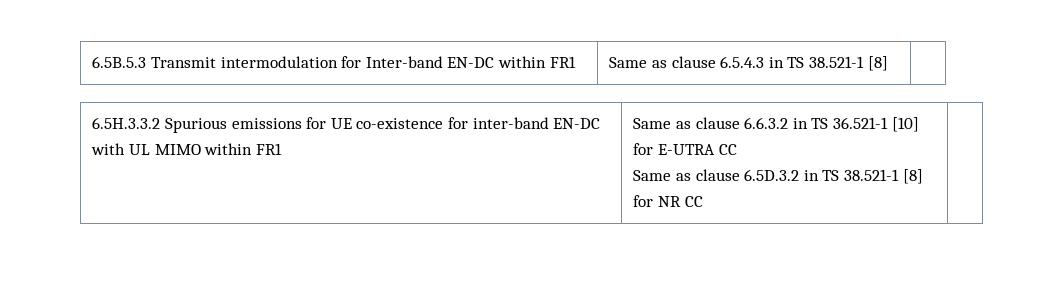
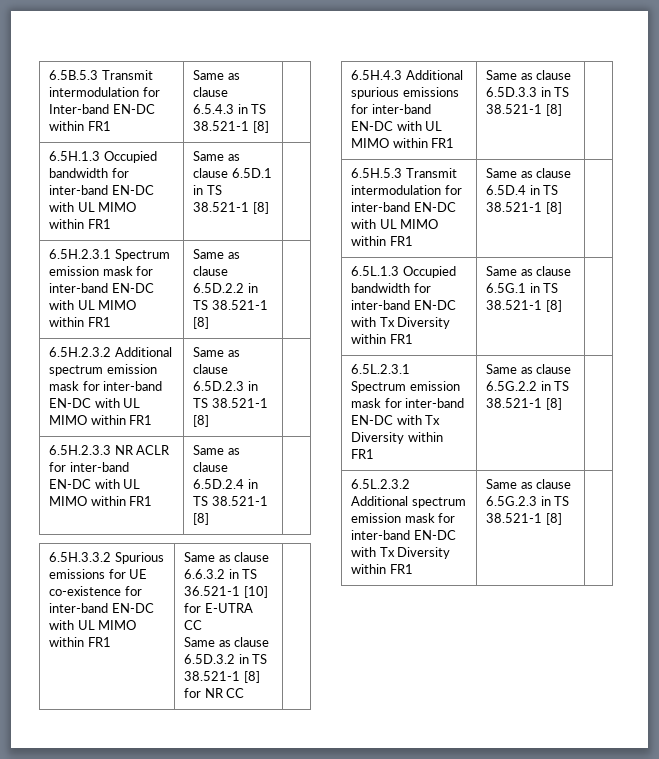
(888, 63) none -> [49,151,157,163] [49,168,129,178] [49,185,154,195] [49,202,137,212] [49,219,111,229] [193,151,240,161] [193,168,272,178] [193,185,222,195] [193,202,269,214] [49,249,170,261] [49,266,154,276] [49,283,154,293] [49,300,137,310] [49,317,111,327] [193,249,240,259] [193,266,229,276] [193,283,258,293] [193,300,268,310] [193,317,210,329] [49,347,172,357] [49,364,157,376] [49,381,163,391] [49,398,141,408] [49,415,153,425] [193,347,240,357] [193,364,229,374] [193,381,258,391] [193,398,268,408] [193,415,210,427] [49,445,171,455] [49,462,129,472] [49,479,141,489] [49,496,153,506] [193,445,240,455] [193,462,229,472] [193,479,258,489] [193,496,268,506] [193,513,210,525] // 6.5H.1.3 Occupied bandwidth for inter-band EN-DC with UL MIMO within FR1 | Same as clause 6.5D.1 in TS 38.521-1 [8] | // 6.5H.2.3.1 Spectrum emission mask for inter-band EN-DC with UL MIMO within FR1 | Same as clause 6.5D.2.2 in TS 38.521-1 [8] | // 6.5H.2.3.2 Additional spectrum emission mask for inter-band EN-DC with UL MIMO within FR1 | Same as clause 6.5D.2.3 in TS 38.521-1 [8] | // 6.5H.2.3.3 NR ACLR for inter-band EN-DC with UL MIMO within FR1 | Same as clause 6.5D.2.4 in TS 38.521-1 [8] |
(703, 201) none -> [351,70,463,80] [351,87,459,99] [351,104,431,114] [351,121,443,131] [351,138,455,148] [486,70,572,80] [486,87,570,97] [486,104,562,116] [351,168,457,178] [351,185,462,195] [351,202,456,212] [351,219,439,229] [351,236,413,246] [486,168,572,178] [486,185,559,195] [486,202,562,214] [351,266,456,278] [351,283,431,293] [351,300,456,310] [351,317,451,329] [351,334,413,344] [486,266,572,276] [486,283,559,293] [486,300,562,312] [351,364,411,374] [351,381,460,393] [351,398,465,408] [351,415,441,425] [351,432,443,444] [351,449,375,459] [486,364,572,374] [486,381,570,391] [486,398,562,410] [351,479,411,489] [351,496,466,508] [351,513,456,523] [351,530,456,540] [351,547,451,559] [351,564,413,574] [486,479,572,489] [486,496,570,506] [486,513,562,525] // 6.5H.4.3 Additional spurious emissions for inter-band EN-DC with UL MIMO within FR1 | Same as clause 6.5D.3.3 in TS 38.521-1 [8] | // 6.5H.5.3 Transmit intermodulation for inter-band EN-DC with UL MIMO within FR1 | Same as clause 6.5D.4 in TS 38.521-1 [8] | // 6.5L.1.3 Occupied bandwidth for inter-band EN-DC with Tx Diversity within FR1 | Same as clause 6.5G.1 in TS 38.521-1 [8] | // 6.5L.2.3.1 Spectrum emission mask for inter-band EN-DC with Tx Diversity within FR1 | Same as clause 6.5G.2.2 in TS 38.521-1 [8] | // 6.5L.2.3.2 Additional spectrum emission mask for inter-band EN-DC with Tx Diversity within FR1 | Same as clause 6.5G.2.3 in TS 38.521-1 [8] |

